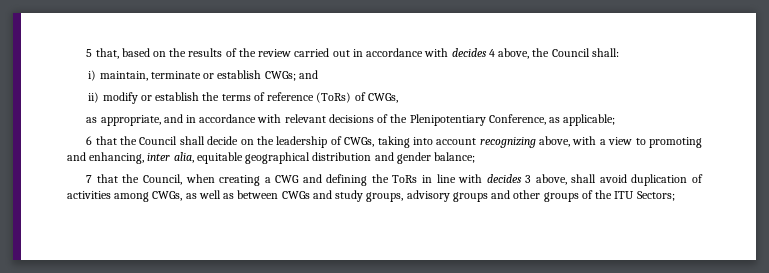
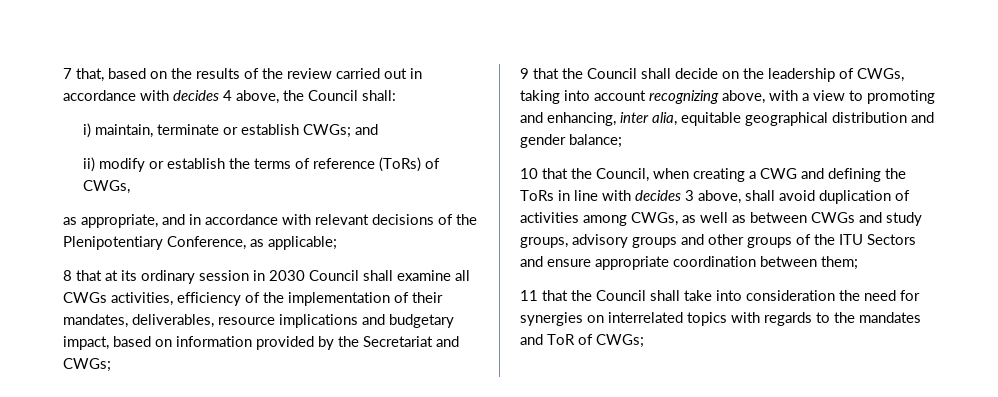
[86,49,93,57] 5 -> [63,68,72,79] 7
[86,136,93,145] 6 -> [63,270,470,284] [63,292,443,306] [63,314,454,328] [63,336,459,350] [63,358,111,372] [520,68,529,79] 8 that at its ordinary session in 2030 Council shall examine all CWGs activities, efficiency of the implementation of their mandates, deliverables, resource implications and budgetary impact, based on information provided by the Secretariat and CWGs; // 9
[86,175,93,183] 7 -> [520,168,538,179] 10
[636,191,675,201] Sectors; -> [867,234,916,245] [520,256,858,270] [520,290,920,301] [520,312,921,326] [520,334,644,348] Sectors and ensure appropriate coordination between them; // 11 that the Council shall take into consideration the need for synergies on interrelated topics with regards to the mandates and ToR of CWGs;

